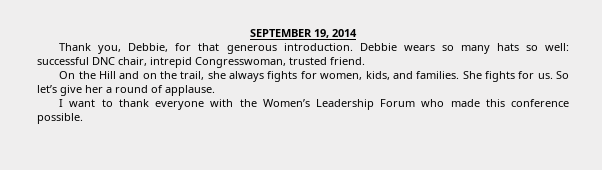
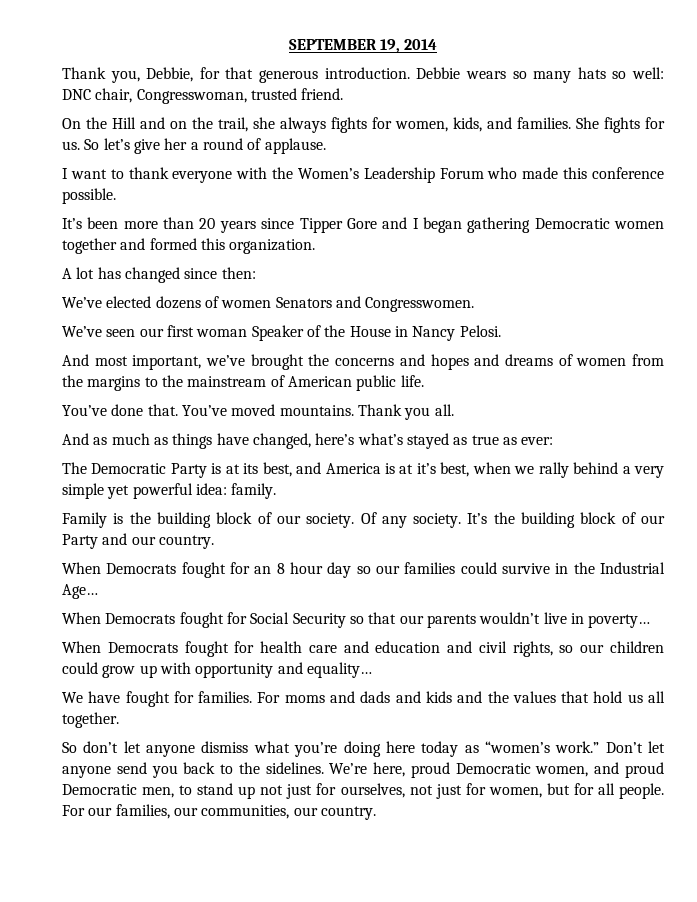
[37,57,89,65] successful -> (665, 73) none
[150,57,192,68] intrepid -> (133, 95) none
(83, 118) none -> [62,217,664,233] [62,238,316,254] [62,267,256,283] [62,296,475,312] [62,325,501,341] [62,354,664,370] [62,375,424,391] [62,404,454,420] [62,433,554,449] [62,462,665,478] [62,483,277,499] [62,512,665,528] [62,533,214,549] [62,562,665,578] [62,584,98,599] [62,612,651,628] [62,641,664,657] [62,662,372,678] [62,691,665,707] [62,712,119,728] [62,741,665,757] [62,762,664,778] [62,783,664,799] [62,804,376,820] // It’s been more than 20 years since Tipper Gore and I began gathering Democratic women together and formed this organization. // A lot has changed since then: // We’ve elected dozens of women Senators and Congresswomen. // We’ve seen our first woman Speaker of the House in Nancy Pelosi. // And most important, we’ve brought the concerns and hopes and dreams of women from the margins to the mainstream of American public life. // You’ve done that. You’ve moved mountains. Thank you all. // And as much as things have changed, here’s what’s stayed as true as ever: // The Democratic Party is at its best, and America is at it’s best, when we rally behind a very simple yet powerful idea: family. // Family is the building block of our society. Of any society. It’s the building block of our Party and our country. // When Democrats fought for an 8 hour day so our families could survive in the Industrial Age… // When Democrats fought for Social Security so that our parents wouldn’t live in poverty… // When Democrats fought for health care and education and civil rights, so our children could grow up with opportunity and equality… // We have fought for families. For moms and dads and kids and the values that hold us all together. // So don’t let anyone dismiss what you’re doing here today as “women’s work.” Don’t let anyone send you back to the sidelines. We’re here, proud Democratic women, and proud Democratic men, to stand up not just for ourselves, not just for women, but for all people. For our families, our communities, our country.

